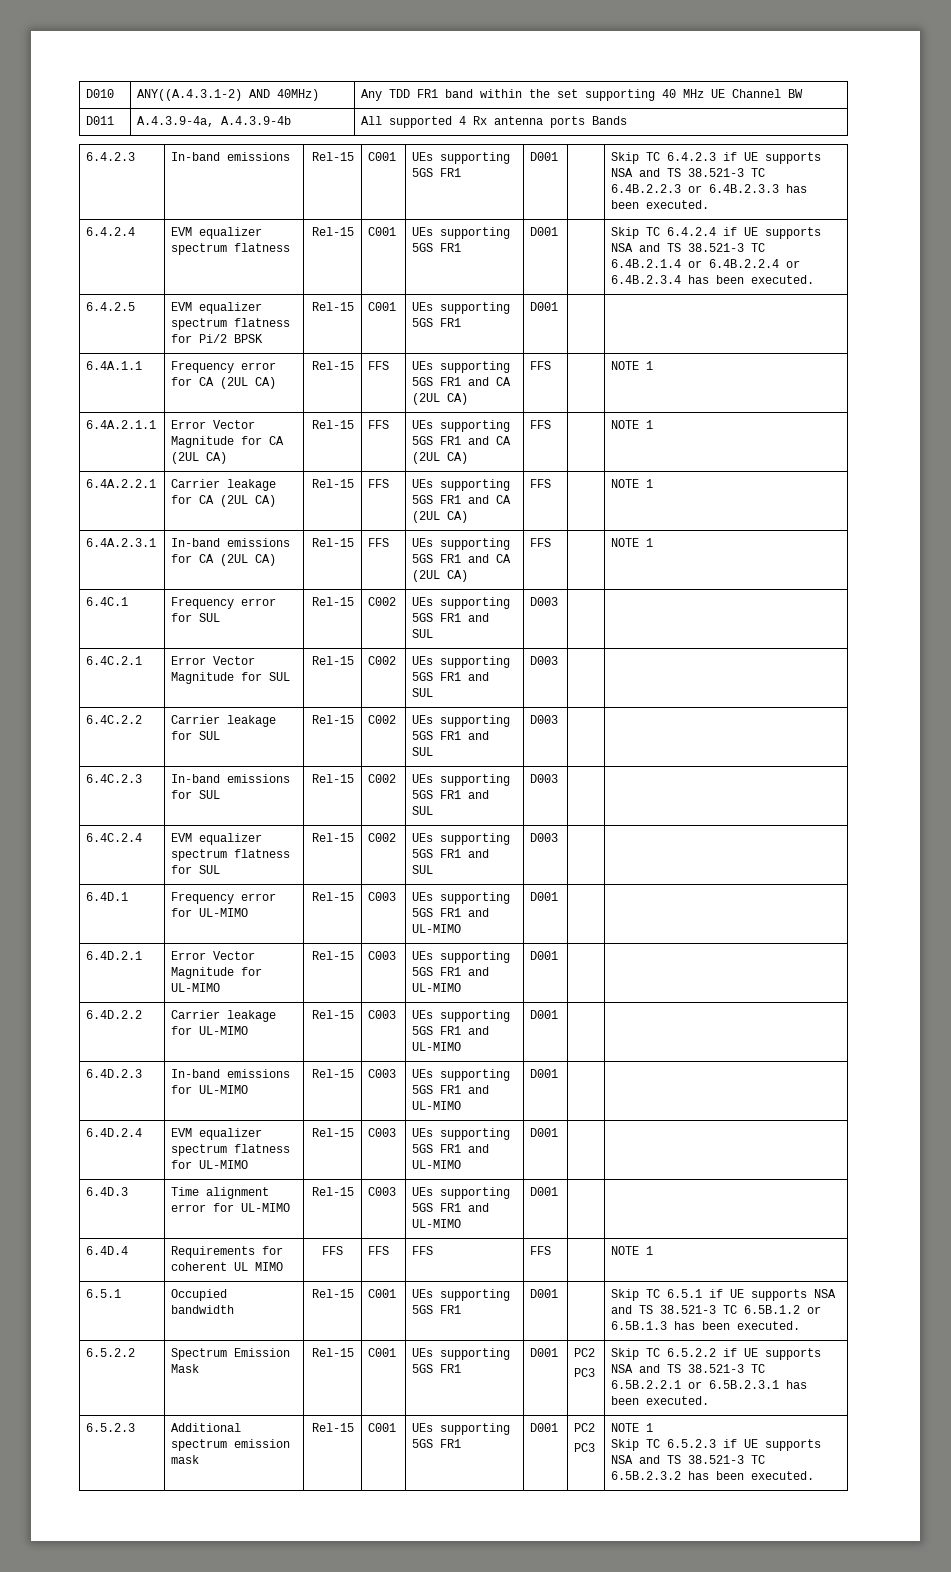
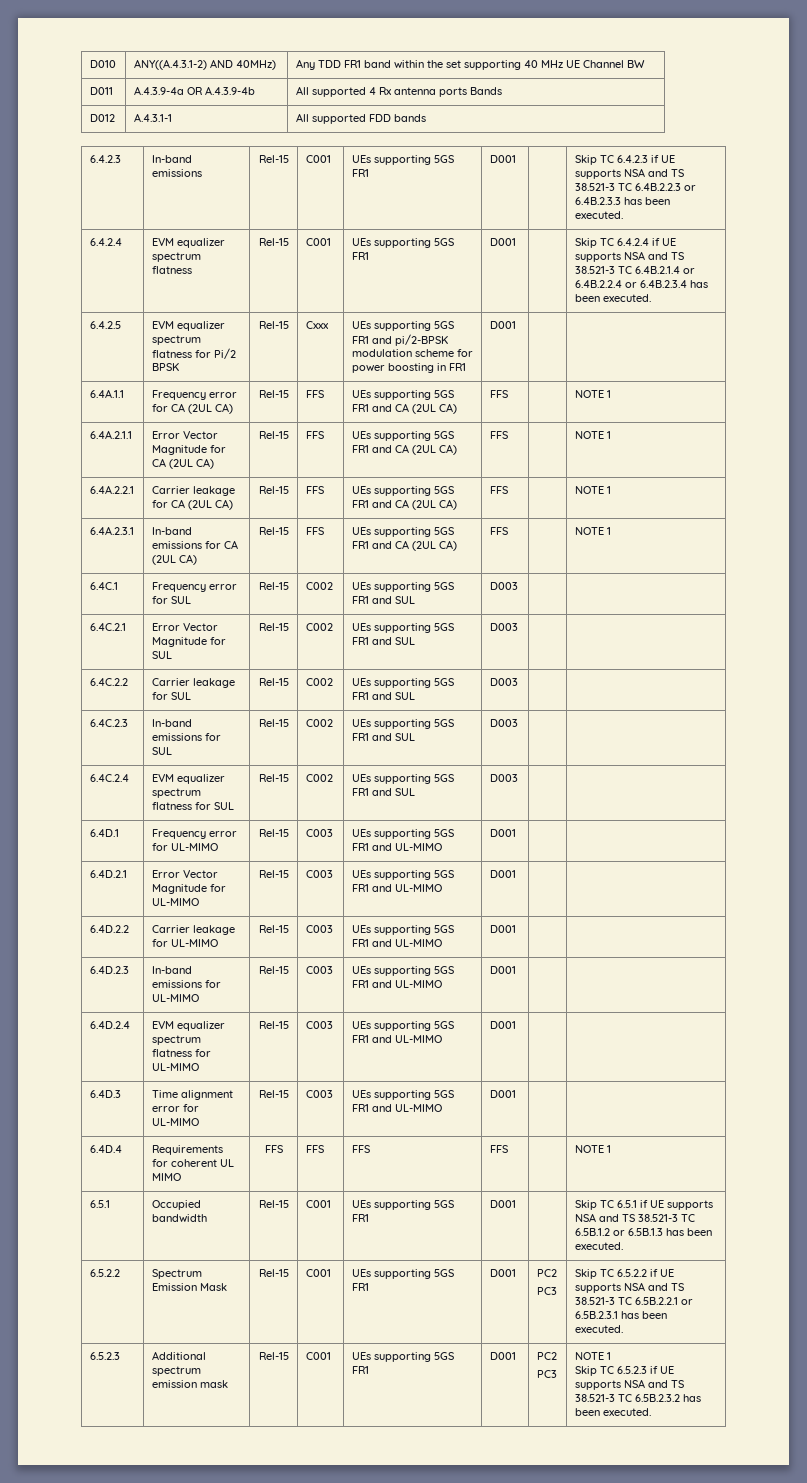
[137,116,215,127] A.4.3.9-4a, -> [133,86,203,95] A.4.3.9-4a OR
(628, 120) none -> [89,114,115,122] [133,113,172,122] [295,113,426,124] // D012 | A.4.3.1-1 | All supported FDD bands
[368,302,397,311] [412,302,511,314] [412,318,462,327] C001 | UEs supporting 5GS FR1 -> [305,321,329,329] [351,321,454,331] [351,334,448,346] [351,349,473,357] [351,363,466,373] Cxxx | UEs supporting 5GS FR1 and pi/2-BPSK modulation scheme for power boosting in FR1

